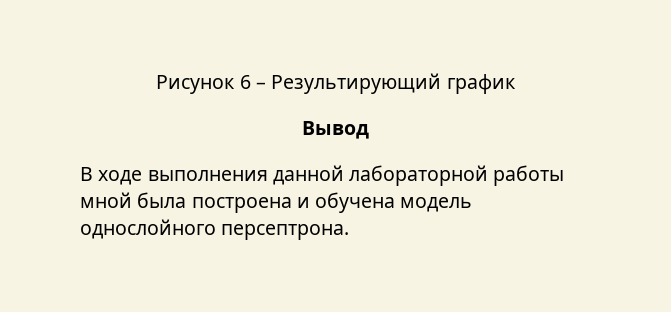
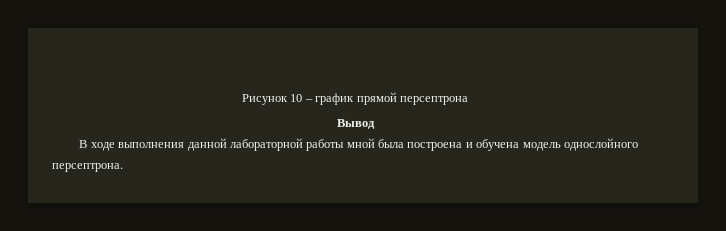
[239,73,442,94] 6 – Результирующий -> [290,94,313,102] 10 –
(516, 84) none -> [356,92,468,105] прямой персептрона

